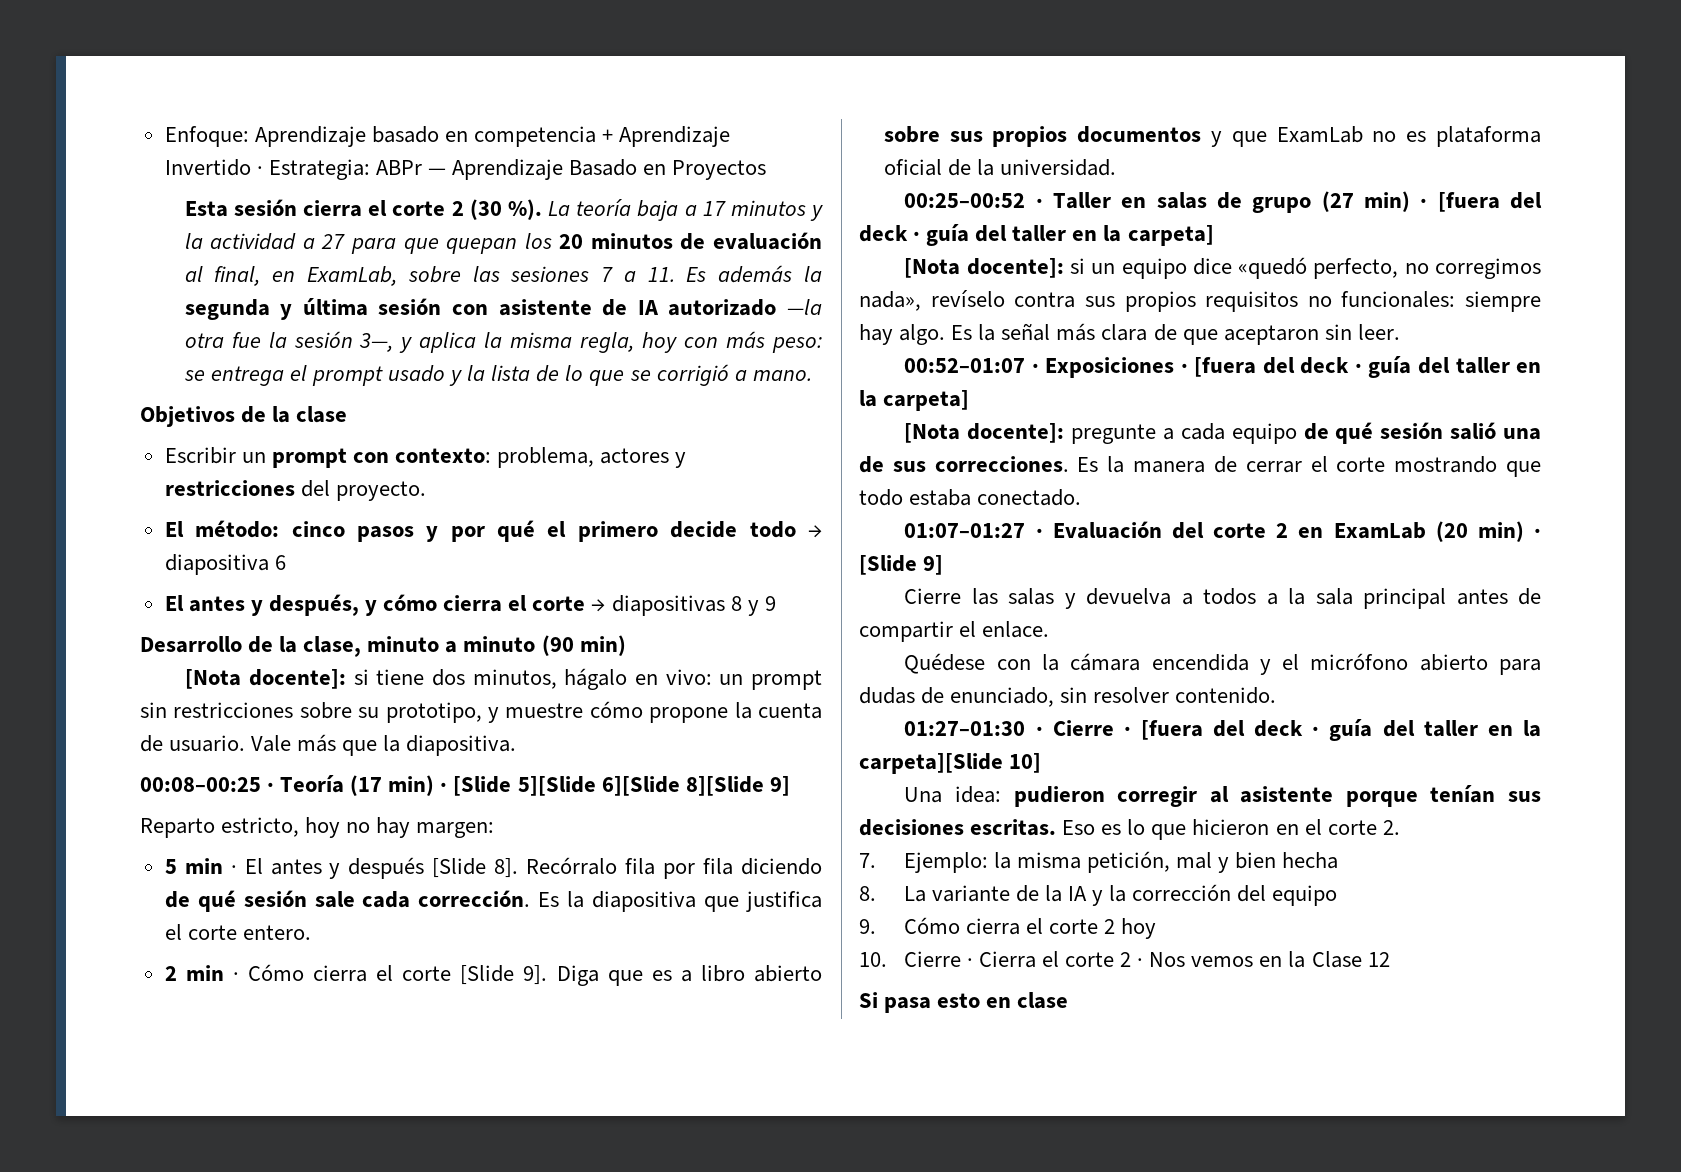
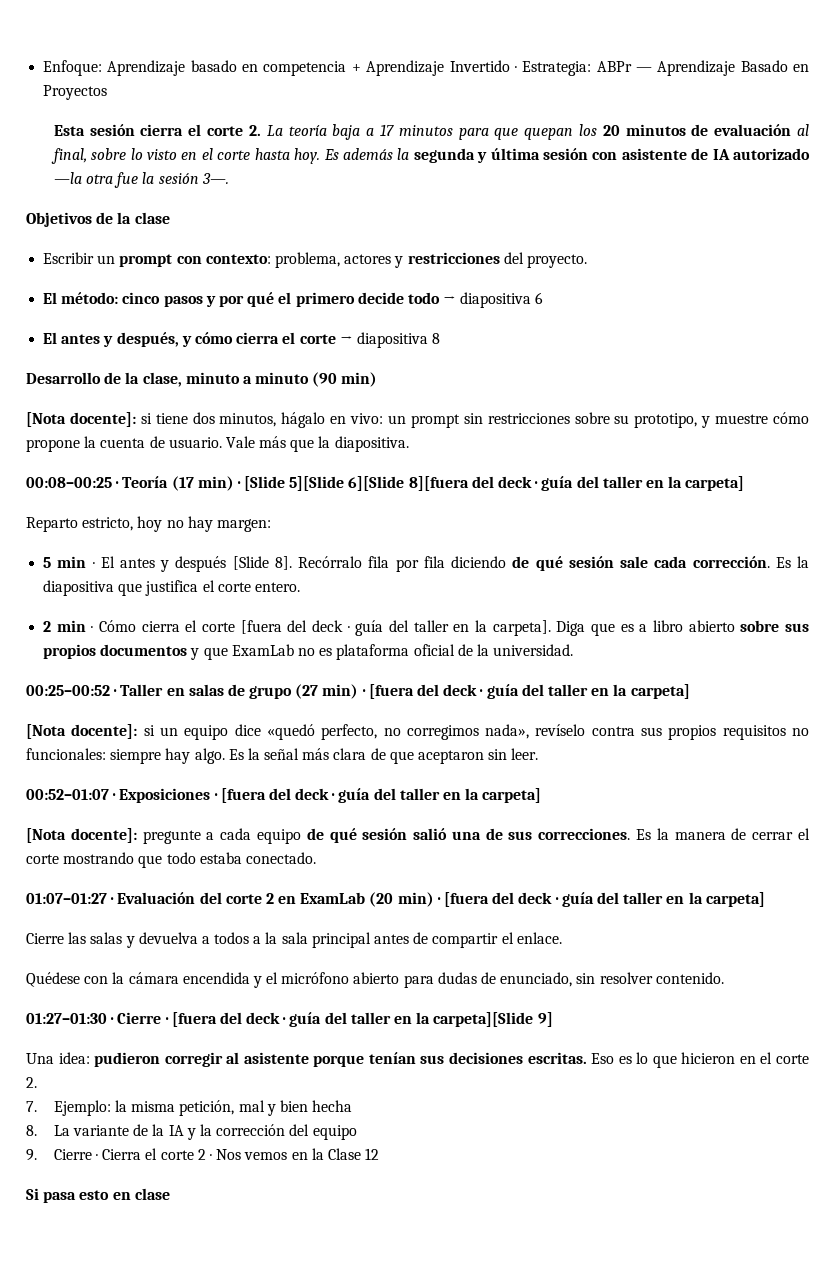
[451,199,542,220] 2 (30 %). -> [248,125,261,136] 2.
[809,205,823,221] [184,233,346,250] y la actividad a 27 -> (453, 130) none
[272,266,675,286] en ExamLab, sobre las sesiones 7 a 11. -> [91,148,321,164] sobre lo visto en el corte hasta hoy.
[359,331,823,353] [183,364,812,386] 3—, y aplica la misma regla, hoy con más peso: se entrega el prompt usado y la lista de lo que se corrigió a mano. -> [201,173,229,184] 3—.
[611,595,725,616] diapositivas -> [356,332,428,348] diapositiva
[747,596,776,616] y 9 -> (441, 338) none
[685,776,790,796] 8][Slide 9] -> [408,476,745,491] 8][fuera del deck · guía del taller en la carpeta]
[460,965,548,985] [Slide 9]. -> [240,620,551,636] [fuera del deck · guía del taller en la carpeta].
[859,555,944,575] [Slide 9] -> [444,892,765,907] [fuera del deck · guía del taller en la carpeta]
[1009,753,1042,773] 10] -> [537,1012,553,1027] 9]
[903,917,1157,939] [859,952,887,967] Cómo cierra el corte 2 hoy // 10. -> (37, 1155) none

